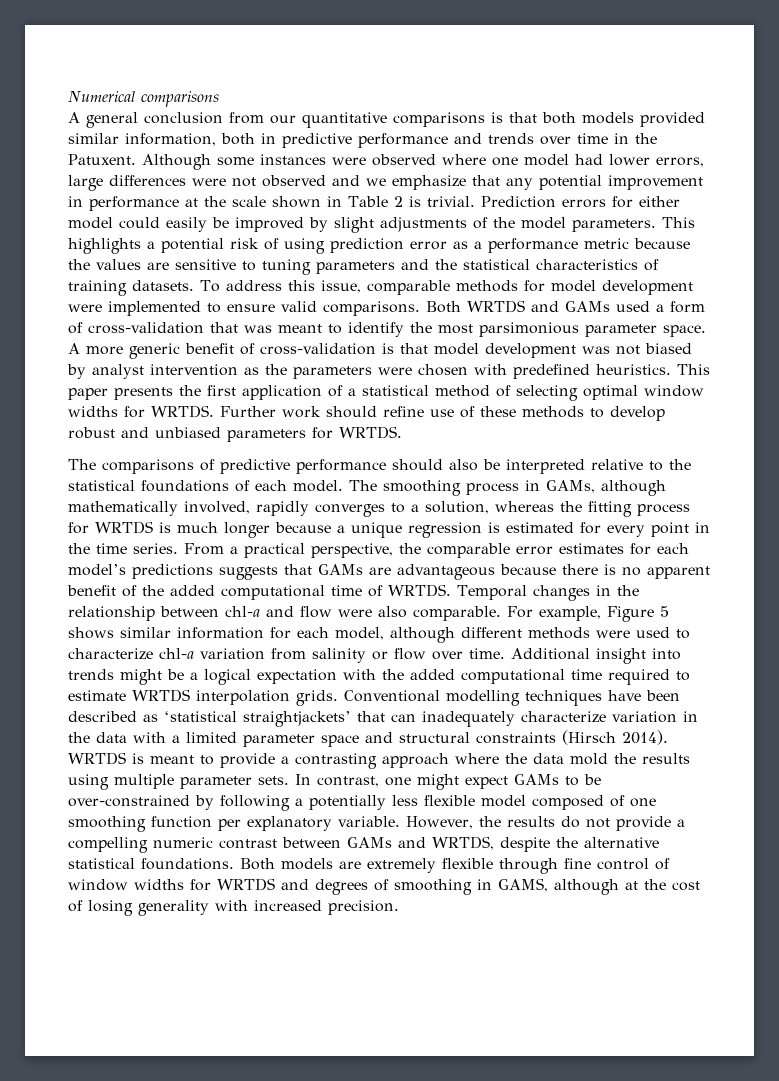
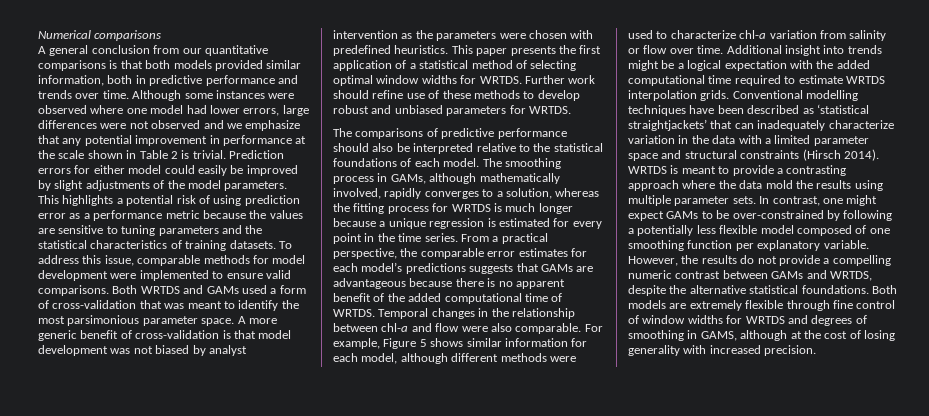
[577,133,657,144] [68,154,136,165] time in the Patuxent. -> [102,90,129,99] time.

